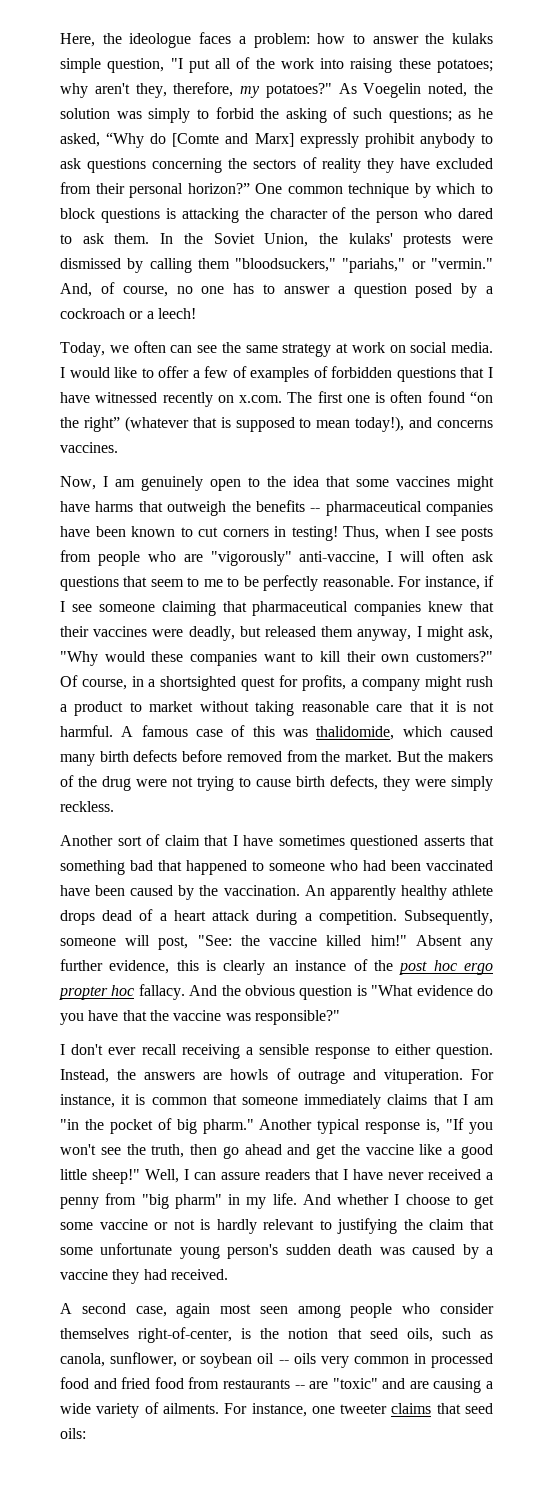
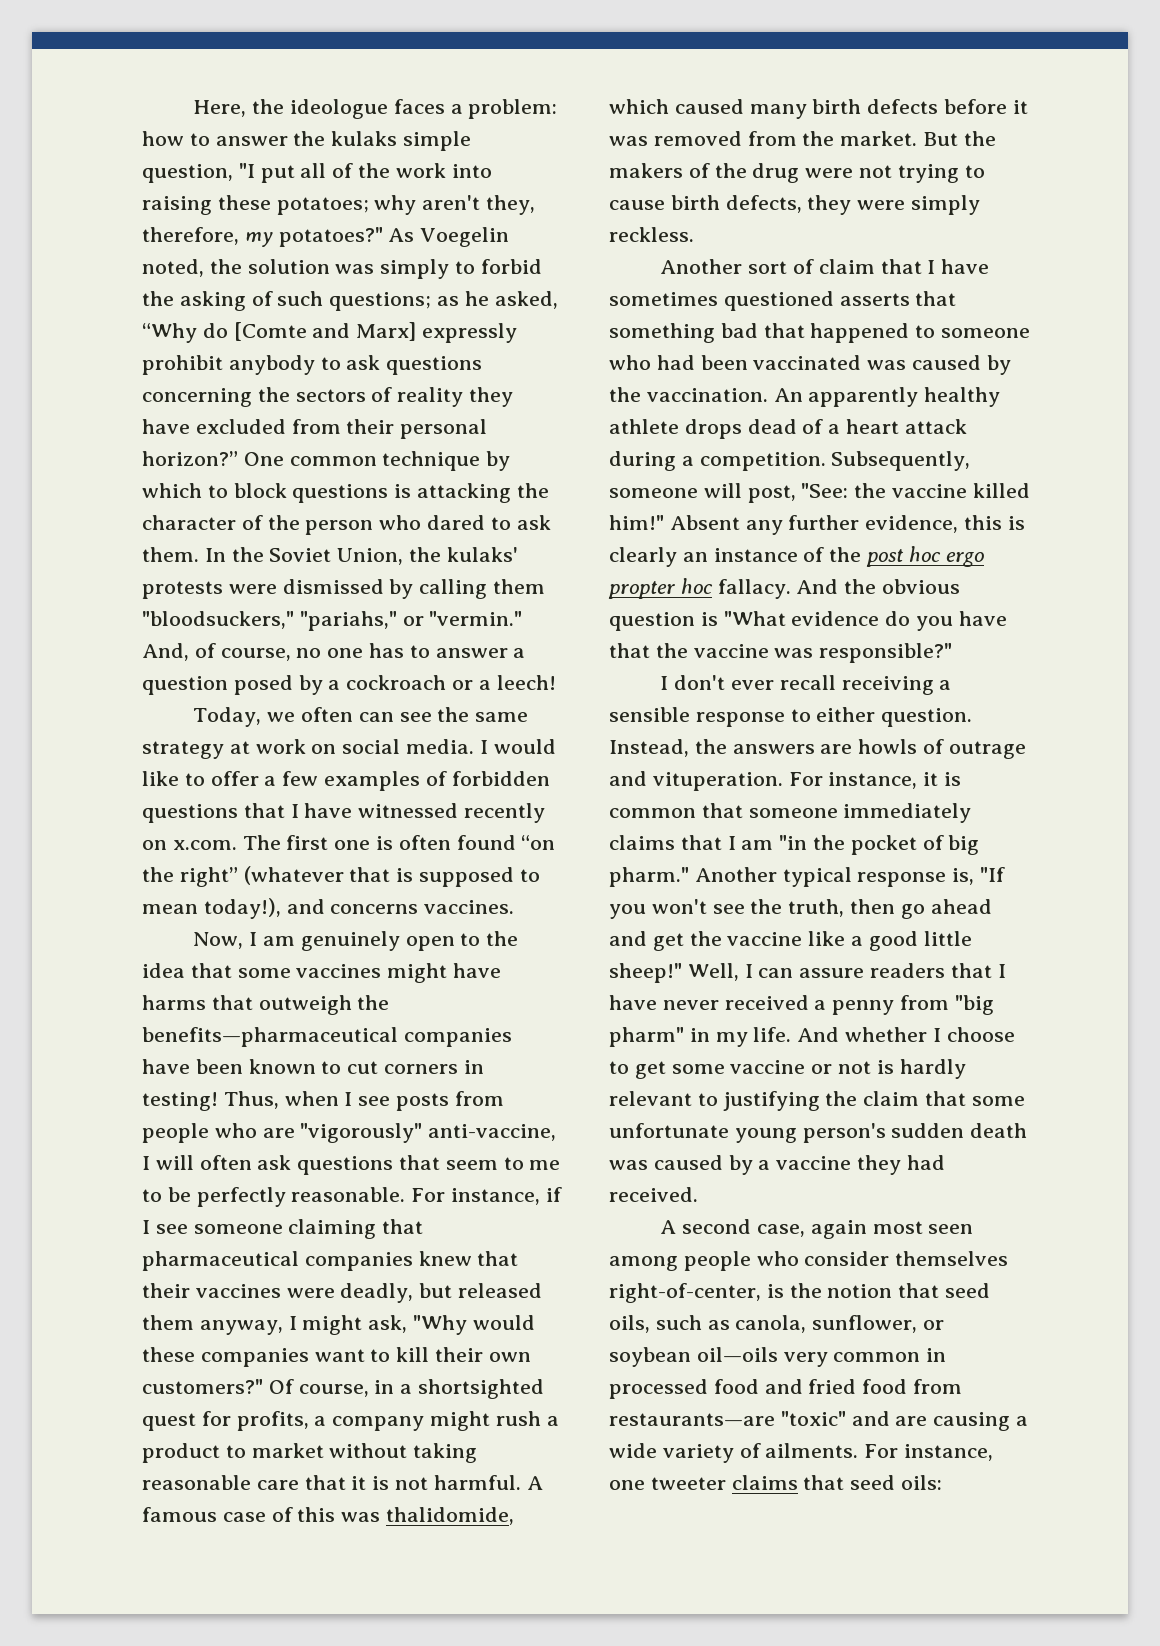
[232,366,247,378] of -> (319, 778) none
[255,500,422,516] benefits -- pharmaceutical -> [142,1027,398,1047] benefits—pharmaceutical
(223, 756) none -> [1012,100,1028,114] [609,136,648,146] it was
[60,885,126,896] have been -> [867,360,907,370] was
[257,1353,316,1364] oil -- oils -> [696,1347,778,1362] oil—oils
[222,1379,329,1389] restaurants -- are -> [609,1413,775,1426] restaurants—are

